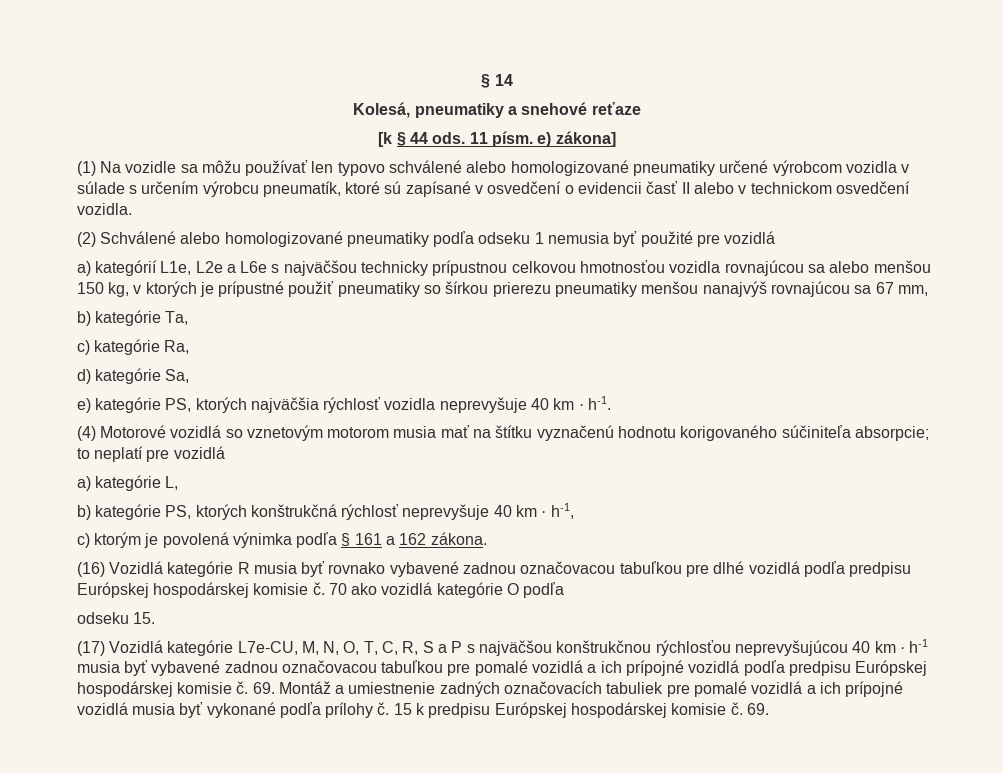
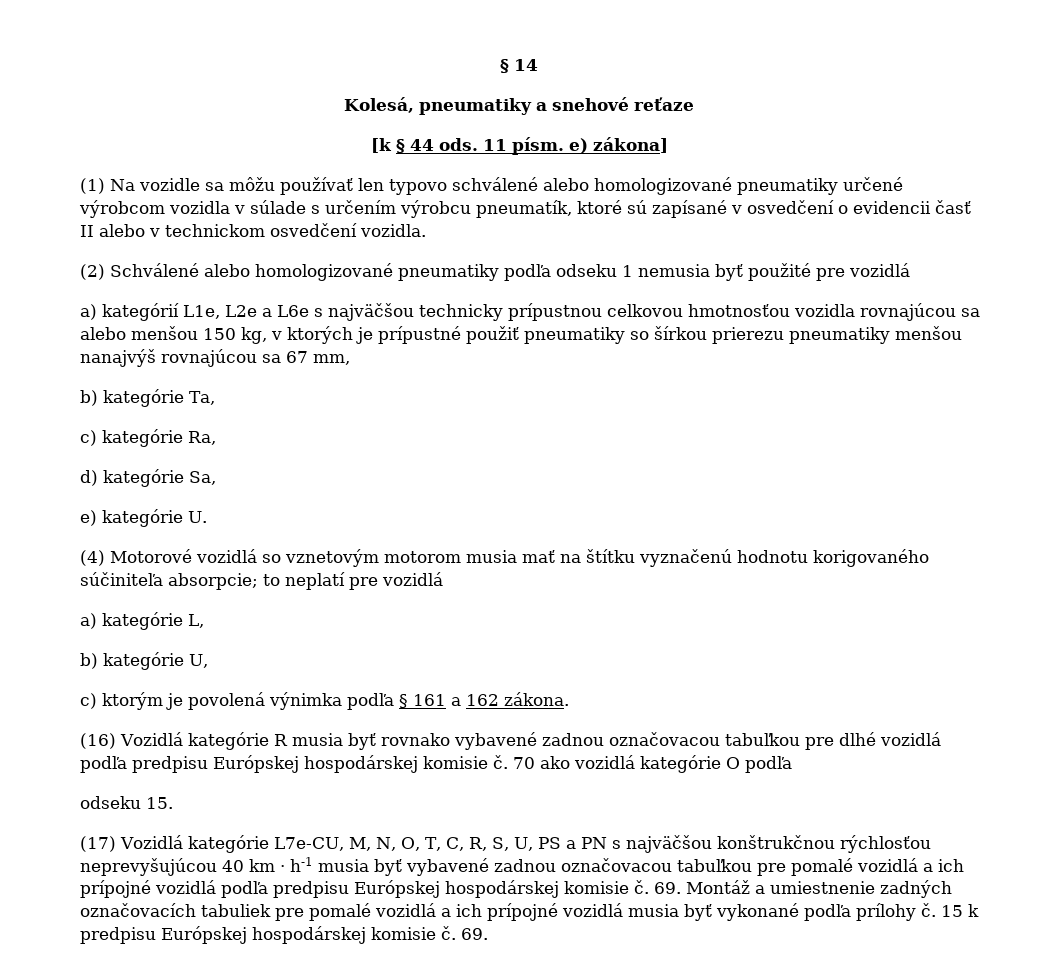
[165,396,612,413] PS, ktorých najväčšia rýchlosť vozidla neprevyšuje 40 km · h-1. -> [187,511,207,523] U.
[165,503,574,520] PS, ktorých konštrukčná rýchlosť neprevyšuje 40 km · h-1, -> [188,654,208,668] U,
[422,641,463,653] S a P -> [491,837,607,851] S, U, PS a PN

